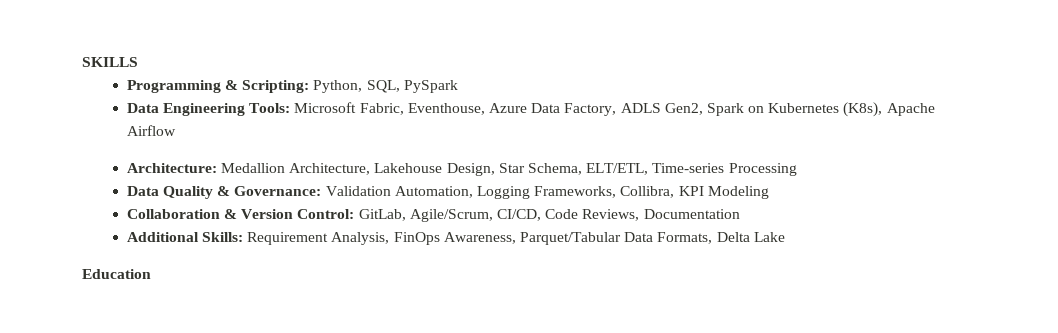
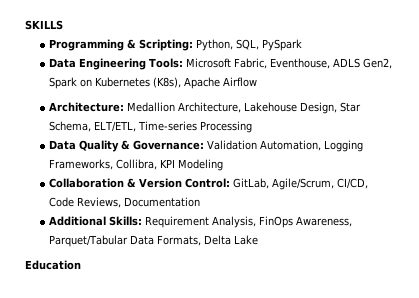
[488,103,617,116] Azure Data Factory, -> (331, 63) none

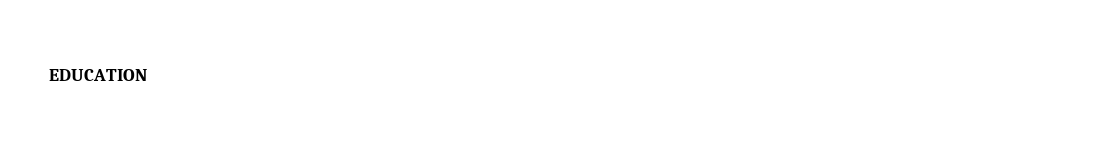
[25,20,63,30] [49,39,303,51] [49,58,393,70] [49,77,258,89] [49,102,362,114] [49,121,253,133] [49,140,364,152] [49,159,224,171] [49,178,369,190] [49,197,201,208] [49,216,353,228] [49,235,259,247] [25,260,81,270] SKILLS // Programming & Scripting: Python, SQL, PySpark // Data Engineering Tools: Microsoft Fabric, Eventhouse, ADLS Gen2, Spark on Kubernetes (K8s), Apache Airflow // Architecture: Medallion Architecture, Lakehouse Design, Star Schema, ELT/ETL, Time-series Processing // Data Quality & Governance: Validation Automation, Logging Frameworks, Collibra, KPI Modeling // Collaboration & Version Control: GitLab, Agile/Scrum, CI/CD, Code Reviews, Documentation // Additional Skills: Requirement Analysis, FinOps Awareness, Parquet/Tabular Data Formats, Delta Lake // Education -> [49,69,147,81] EDUCATION

